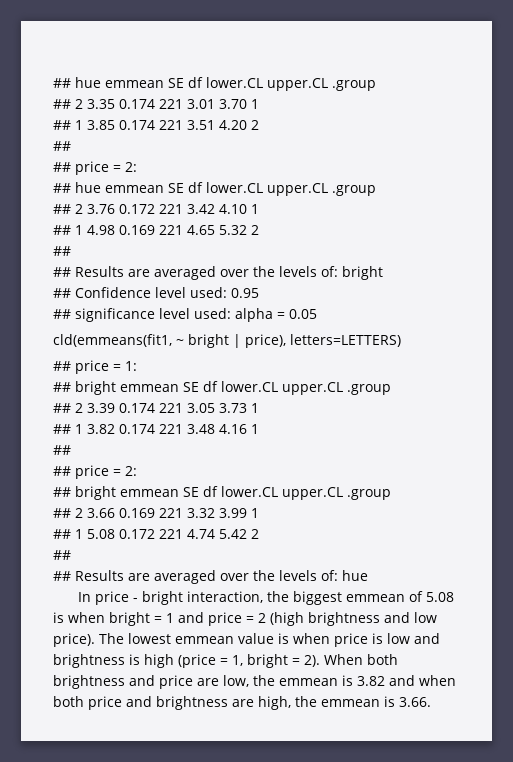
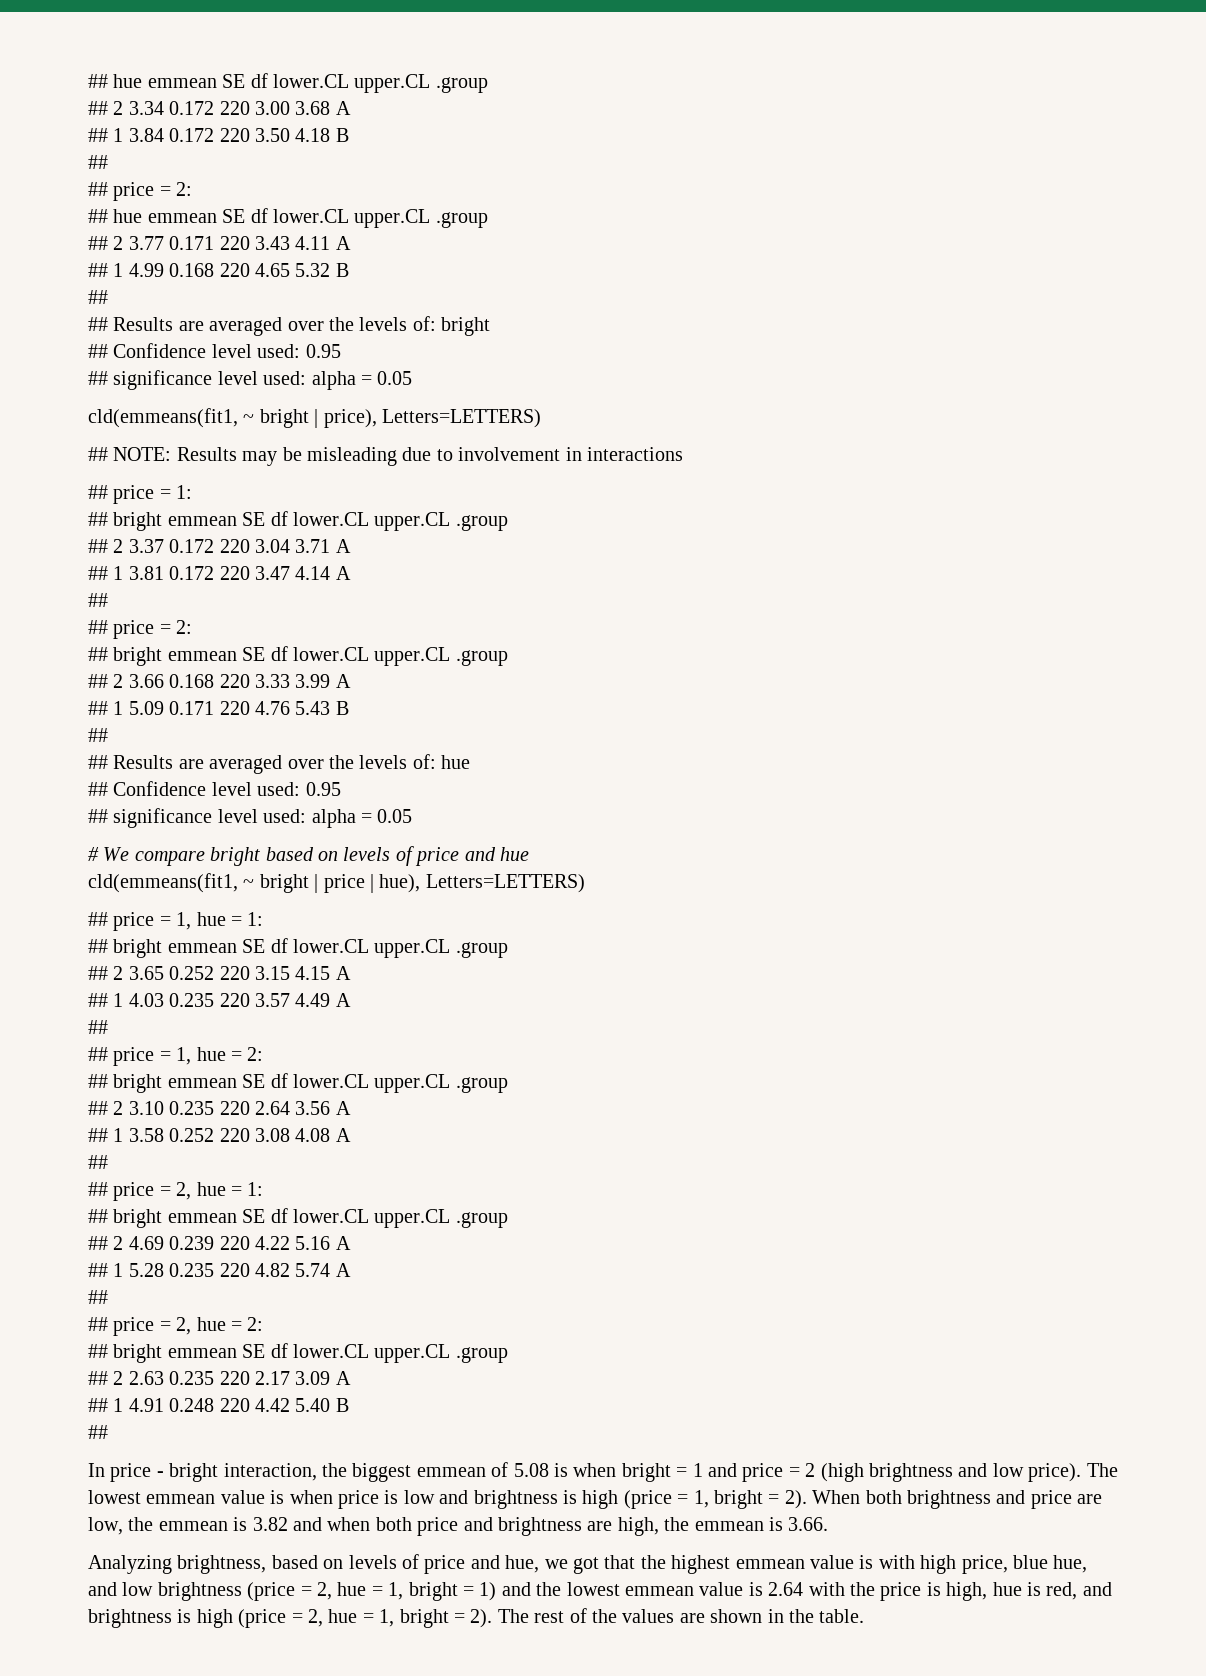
[87,99,259,109] [53,120,259,130] 3.35 0.174 221 3.01 3.70 1 // ## 1 3.85 0.174 221 3.51 4.20 2 -> [128,101,351,115] [88,128,349,142] 3.34 0.172 220 3.00 3.68 A // ## 1 3.84 0.172 220 3.50 4.18 B
[87,204,259,214] [53,225,183,235] 3.76 0.172 221 3.42 4.10 1 // ## 1 4.98 0.169 221 -> [128,236,351,250] [88,263,250,277] 3.77 0.171 220 3.43 4.11 A // ## 1 4.99 0.168 220
[251,225,259,235] 2 -> [335,263,349,277] B
[290,334,401,347] letters=LETTERS) -> [382,409,541,428] [88,447,683,466] Letters=LETTERS) // ## NOTE: Results may be misleading due to involvement in interactions
[87,403,259,413] [53,424,259,434] 3.39 0.174 221 3.05 3.73 1 // ## 1 3.82 0.174 221 3.48 4.16 1 -> [128,539,351,553] [88,566,351,580] 3.37 0.172 220 3.04 3.71 A // ## 1 3.81 0.172 220 3.47 4.14 A
[119,508,259,518] [53,529,259,539] 0.169 221 3.32 3.99 1 // ## 1 5.08 0.172 221 4.74 5.42 2 -> [169,674,351,688] [88,701,349,715] 0.168 220 3.33 3.99 A // ## 1 5.09 0.171 220 4.76 5.43 B
(368, 575) none -> [88,781,341,796] [88,808,413,828] [88,846,529,866] [88,873,585,893] [88,912,264,931] [88,938,508,958] [88,966,351,980] [88,993,351,1007] [88,1020,108,1034] [88,1047,264,1066] [88,1073,508,1093] [88,1101,351,1115] [88,1128,351,1142] [88,1155,108,1169] [88,1182,264,1201] [88,1208,508,1228] [88,1236,351,1250] [88,1263,351,1277] [88,1290,108,1304] [88,1317,264,1336] [88,1343,508,1363] [88,1371,351,1385] [88,1398,349,1412] [88,1425,108,1439] // ## Confidence level used: 0.95 // ## significance level used: alpha = 0.05 // # We compare bright based on levels of price and hue // cld(emmeans(fit1, ~ bright | price | hue), Letters=LETTERS) // ## price = 1, hue = 1: // ## bright emmean SE df lower.CL upper.CL .group // ## 2 3.65 0.252 220 3.15 4.15 A // ## 1 4.03 0.235 220 3.57 4.49 A // ## // ## price = 1, hue = 2: // ## bright emmean SE df lower.CL upper.CL .group // ## 2 3.10 0.235 220 2.64 3.56 A // ## 1 3.58 0.252 220 3.08 4.08 A // ## // ## price = 2, hue = 1: // ## bright emmean SE df lower.CL upper.CL .group // ## 2 4.69 0.239 220 4.22 5.16 A // ## 1 5.28 0.235 220 4.82 5.74 A // ## // ## price = 2, hue = 2: // ## bright emmean SE df lower.CL upper.CL .group // ## 2 2.63 0.235 220 2.17 3.09 A // ## 1 4.91 0.248 220 4.42 5.40 B // ##
(431, 702) none -> [88,1554,1088,1574] [88,1582,1112,1601] [88,1608,865,1628] // Analyzing brightness, based on levels of price and hue, we got that the highest emmean value is with high price, blue hue, and low brightness (price = 2, hue = 1, bright = 1) and the lowest emmean value is 2.64 with the price is high, hue is red, and brightness is high (price = 2, hue = 1, bright = 2). The rest of the values are shown in the table.

